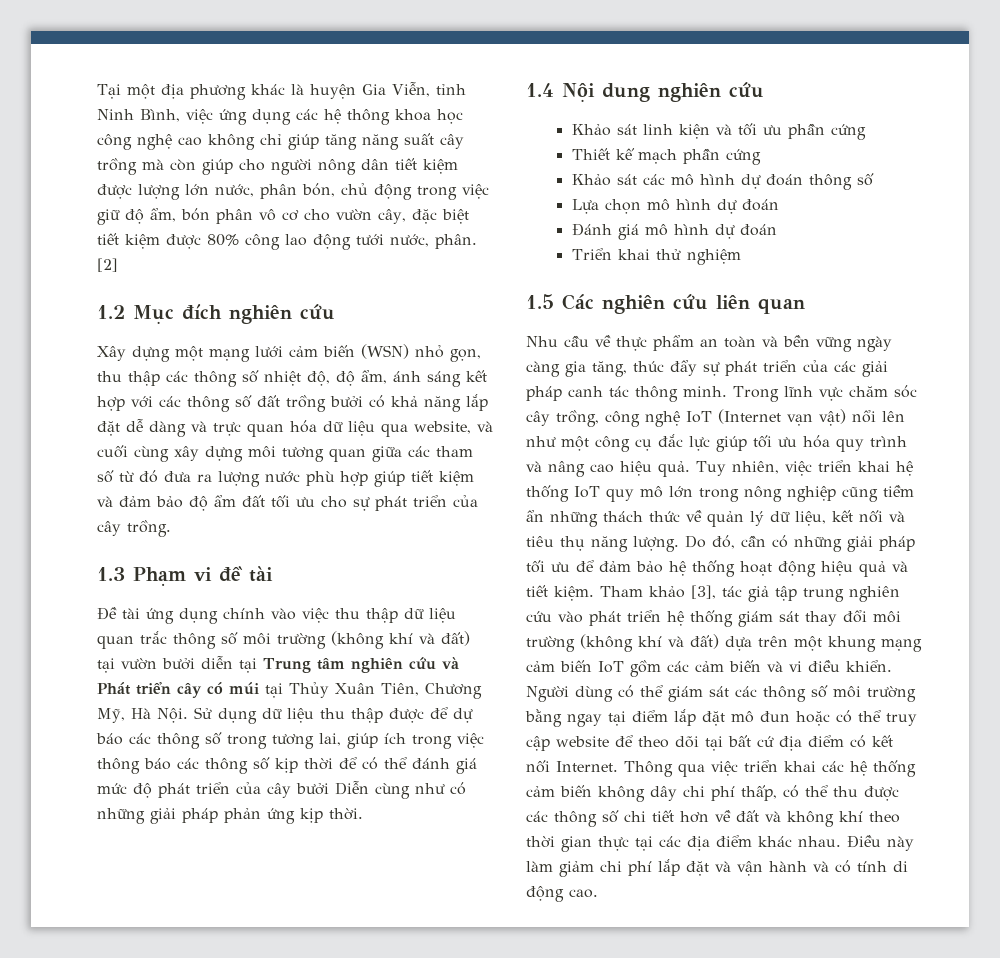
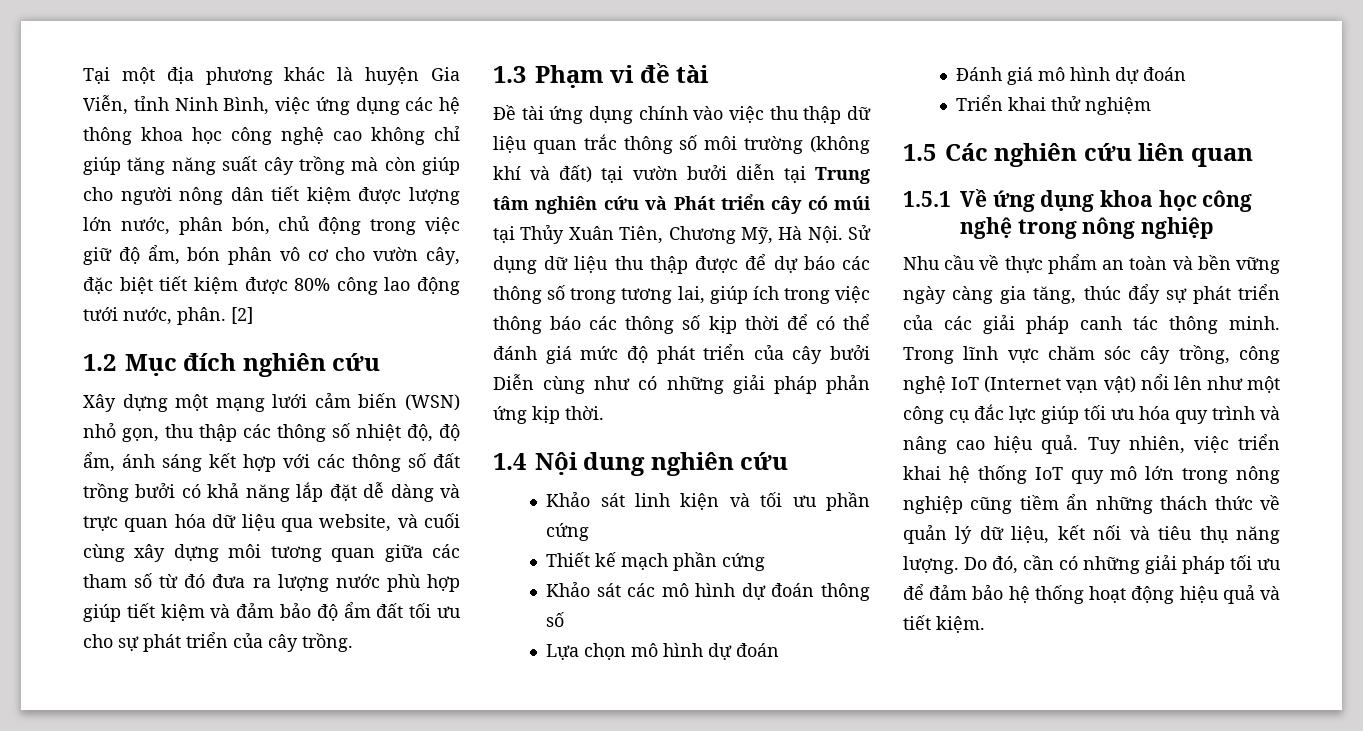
(805, 306) none -> [903,189,1253,212] [960,217,1215,239] // 1.5.1 Về ứng dụng khoa học công nghệ trong nông nghiệp
[600,585,900,602] [526,610,901,627] [526,634,922,652] [526,660,892,677] [526,685,916,702] [525,709,917,727] [526,735,893,751] [526,760,916,777] [526,785,899,802] [526,810,900,827] [526,835,914,852] [526,859,908,877] [526,886,598,902] Tham khảo [3], tác giả tập trung nghiên cứu vào phát triển hệ thống giám sát thay đổi môi trường (không khí và đất) dựa trên một khung mạng cảm biến IoT gồm các cảm biến và vi điều khiển. Người dùng có thể giám sát các thông số môi trường bằng ngay tại điểm lắp đặt mô đun hoặc có thể truy cập website để theo dõi tại bất cứ địa điểm có kết nối Internet. Thông qua việc triển khai các hệ thống cảm biến không dây chi phí thấp, có thể thu được các thông số chi tiết hơn về đất và không khí theo thời gian thực tại các địa điểm khác nhau. Điều này làm giảm chi phí lắp đặt và vận hành và có tính di động cao. -> (985, 624) none

